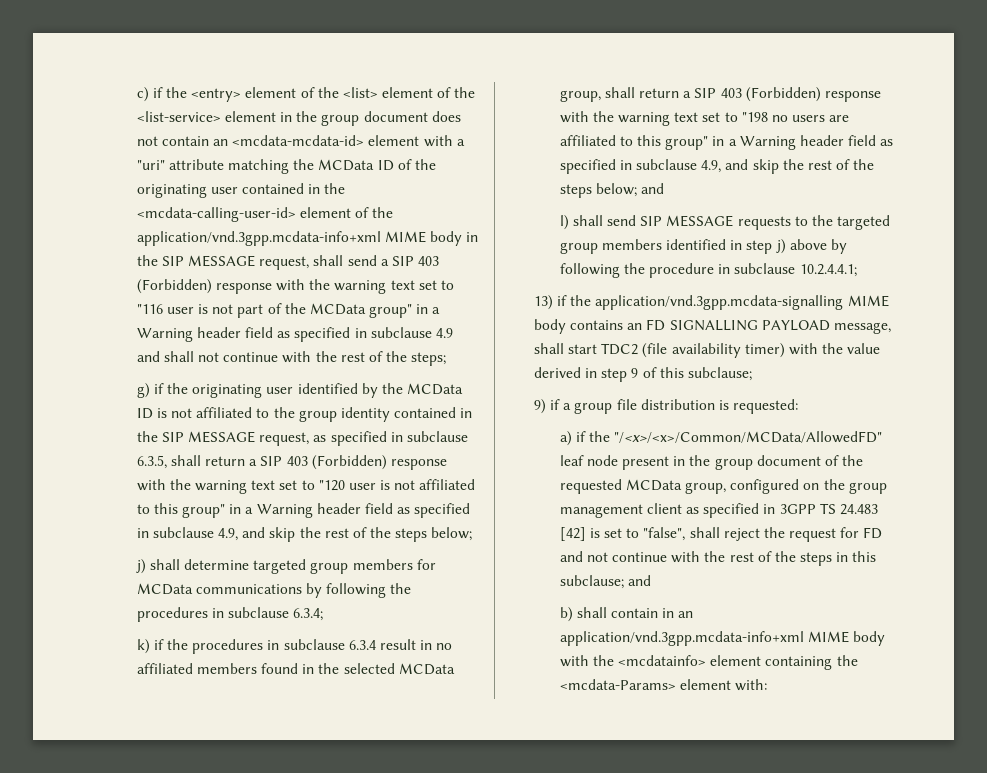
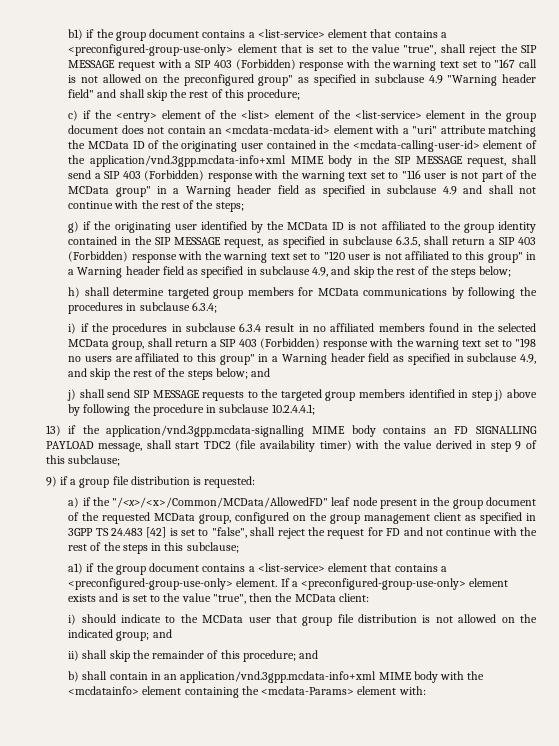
(136, 94) none -> [68,29,447,41] [68,44,538,56] [68,59,537,71] [68,74,536,86] [68,89,301,101] b1) if the group document contains a <list-service> element that contains a <preconfigured-group-use-only> element that is set to the value "true", shall reject the SIP MESSAGE request with a SIP 403 (Forbidden) response with the warning text set to "167 call is not allowed on the preconfigured group" as specified in subclause 4.9 "Warning header field" and shall skip the rest of this procedure; //
[135,559,146,574] j) -> [68,287,81,298] h)
[136,639,150,654] k) -> [68,323,77,334] i)
[559,215,569,230] l) -> [67,389,77,401] j)
(624, 582) none -> [68,563,447,575] [68,578,509,590] [68,593,369,604] [68,614,537,626] [68,629,172,641] [68,650,296,662] // a1) if the group document contains a <list-service> element that contains a <preconfigured-group-use-only> element. If a <preconfigured-group-use-only> element exists and is set to the value "true", then the MCData client: // i) should indicate to the MCData user that group file distribution is not allowed on the indicated group; and // ii) shall skip the remainder of this procedure;

